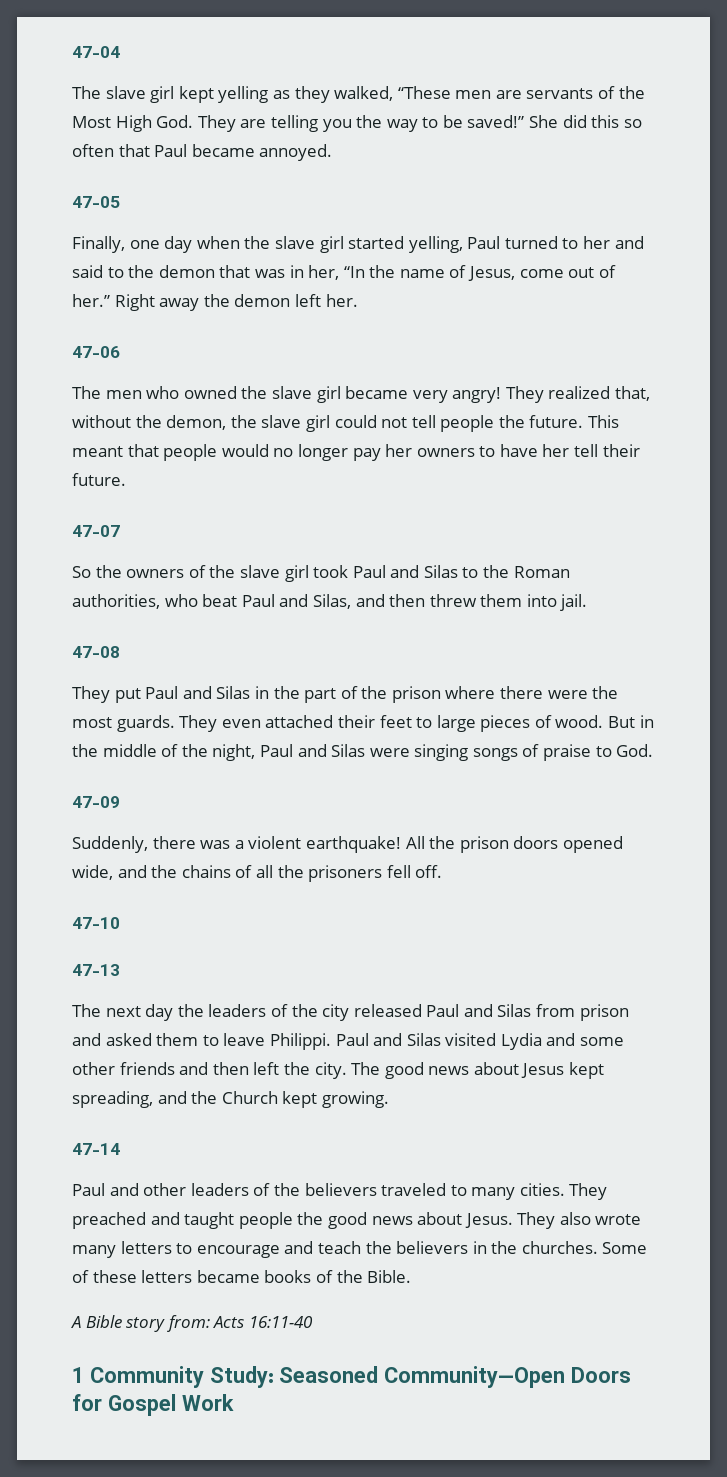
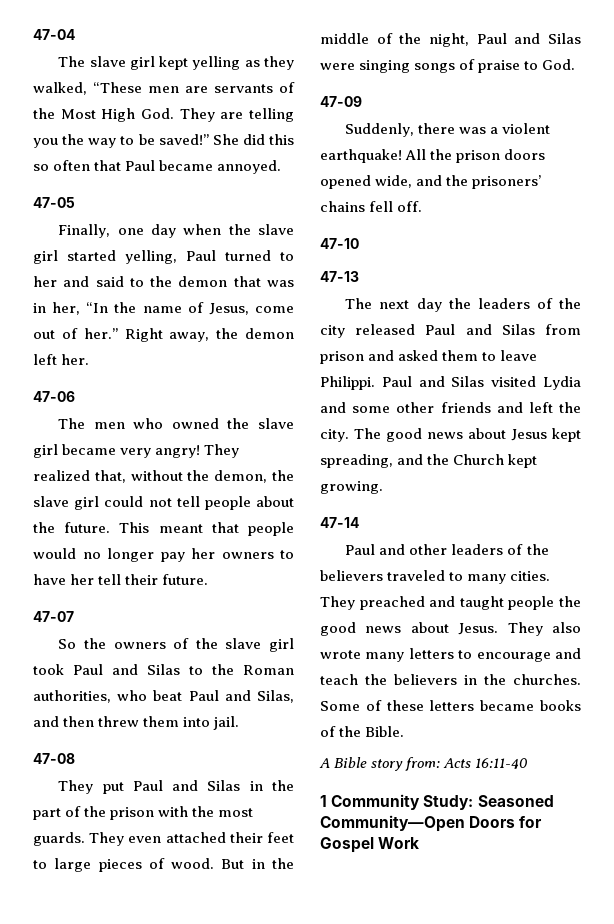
[159,298,200,311] away -> [169,332,210,342] away,
(495, 423) none -> [255,496,294,507] about
[445,686,588,699] where there were -> [158,806,189,817] with
[181,865,383,882] chains of all the prisoners -> [472,175,542,189] [320,201,365,212] prisoners’ chains
[212,1062,249,1075] then -> (523, 407) none

